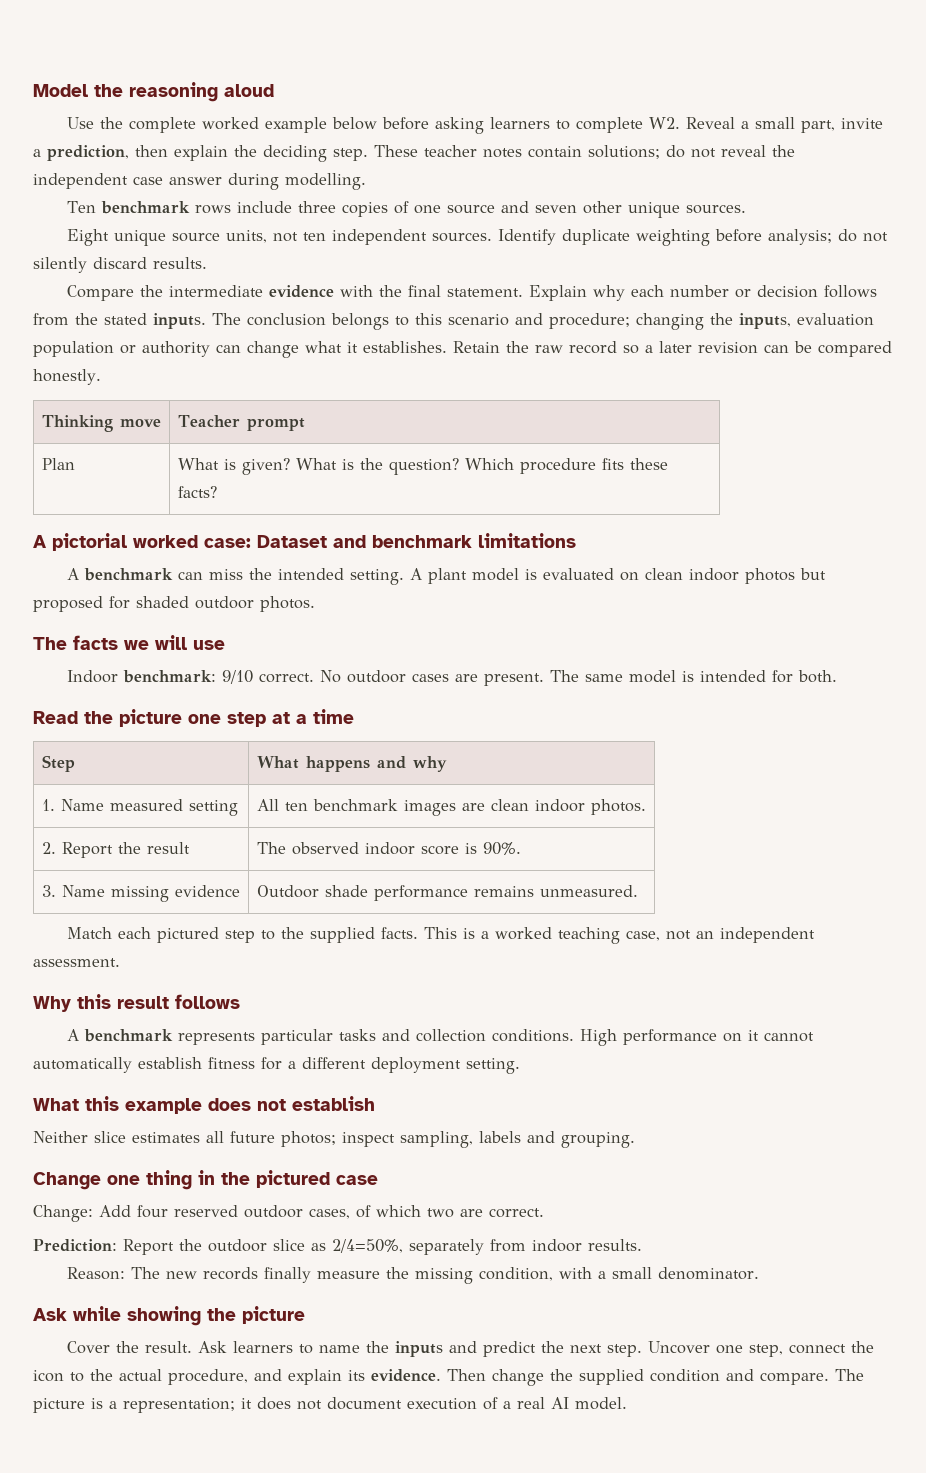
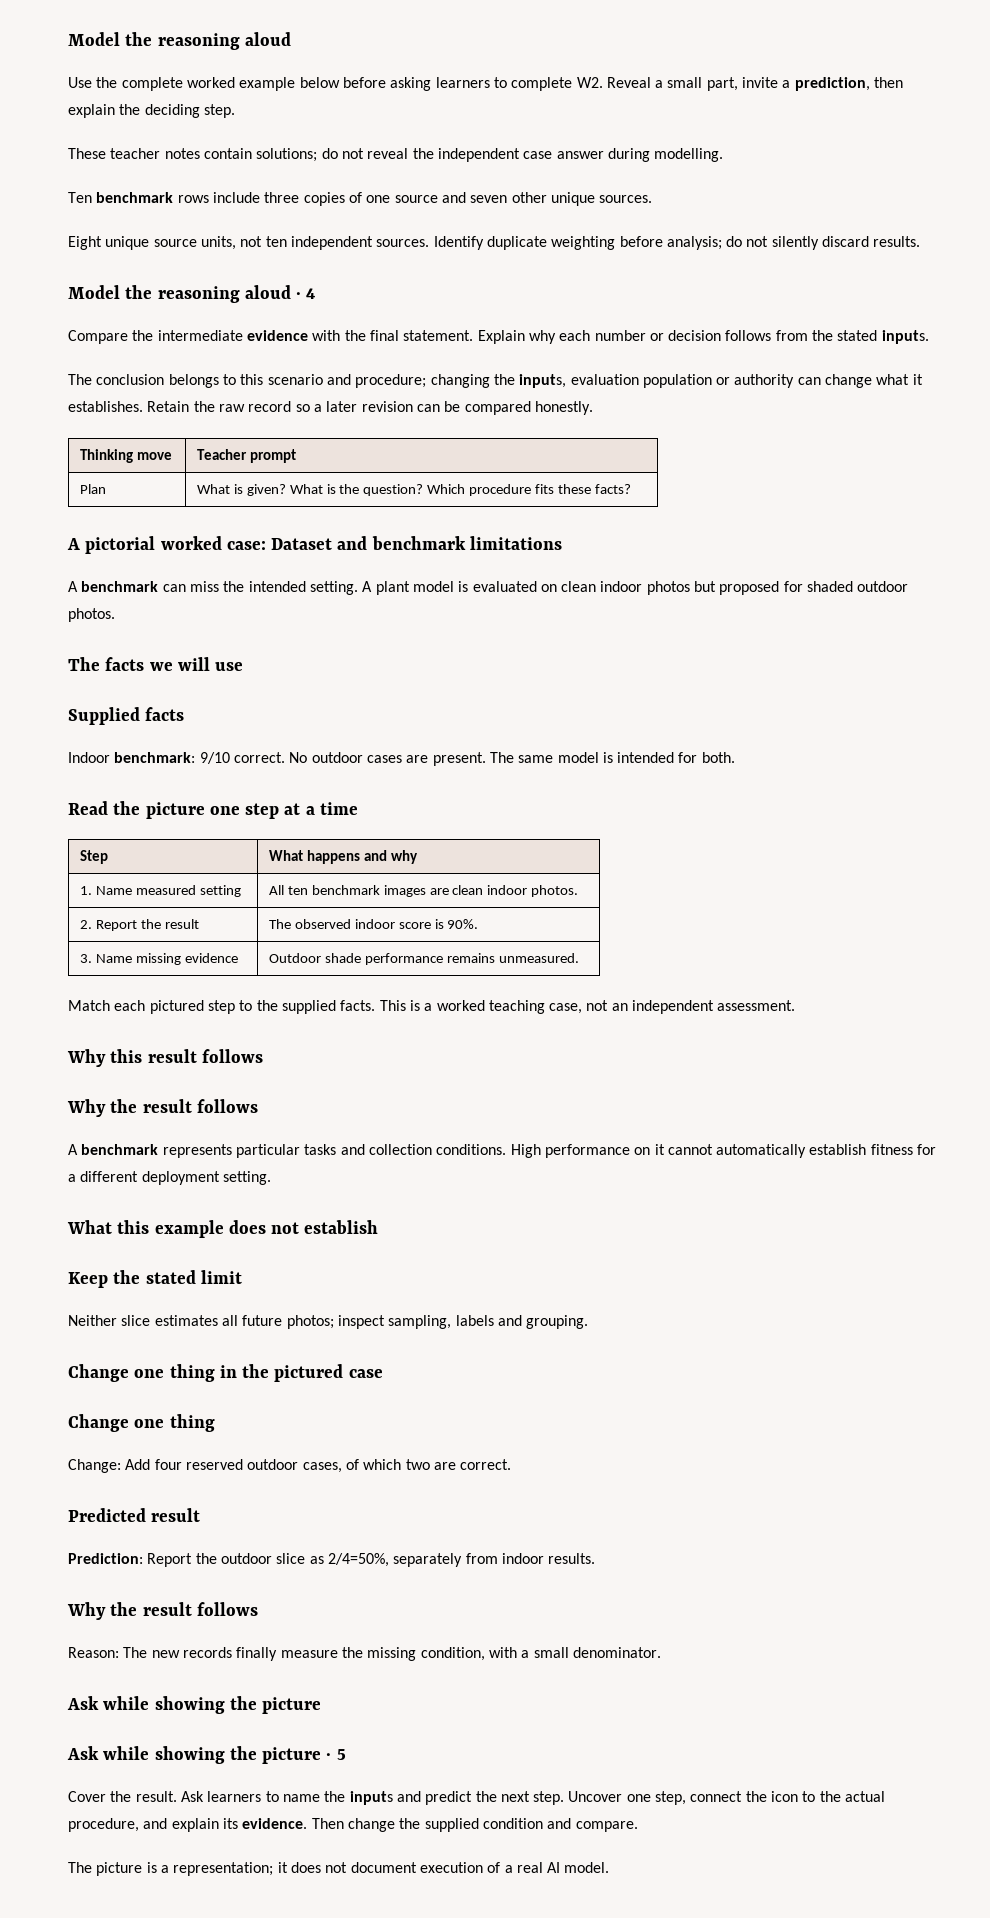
(368, 154) none -> (235, 111) //
(207, 263) none -> [68,285,316,303] // Model the reasoning aloud · 4
(206, 321) none -> (929, 337) //
(225, 645) none -> [68,707,185,725] // Supplied facts
(240, 1001) none -> [67,1099,258,1117] // Why the result follows
(375, 1103) none -> [68,1270,242,1288] // Keep the stated limit
(378, 1180) none -> [68,1414,215,1432] // Change one thing
(544, 1213) none -> [68,1508,201,1522] // Predicted result
(642, 1245) none -> [67,1602,258,1620] // Why the result follows
(305, 1315) none -> [67,1746,346,1764] // Ask while showing the picture · 5
(829, 1378) none -> (638, 1826) //

